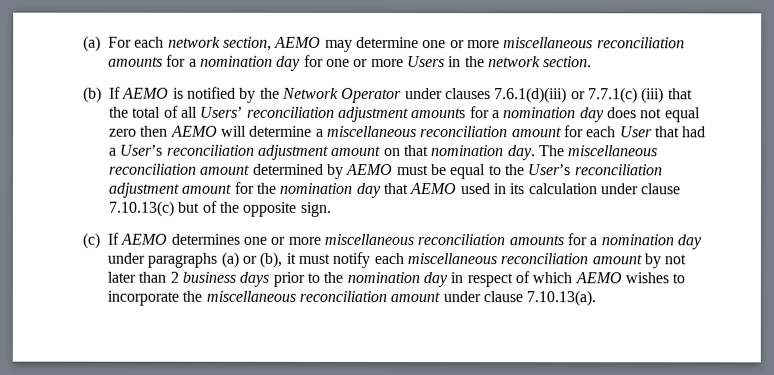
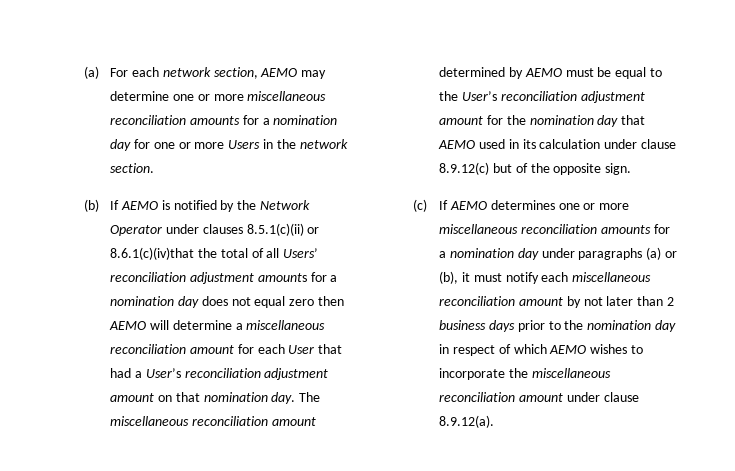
[494,87,693,104] 7.6.1(d)(iii) or 7.7.1(c) (iii) that -> [246,223,320,236] [110,247,195,260] 8.5.1(c)(ii) or 8.6.1(c)(iv)that
[108,200,175,217] 7.10.13(c) -> [439,162,490,175] 8.9.12(c)
[526,290,597,307] 7.10.13(a). -> [439,415,495,428] 8.9.12(a).

